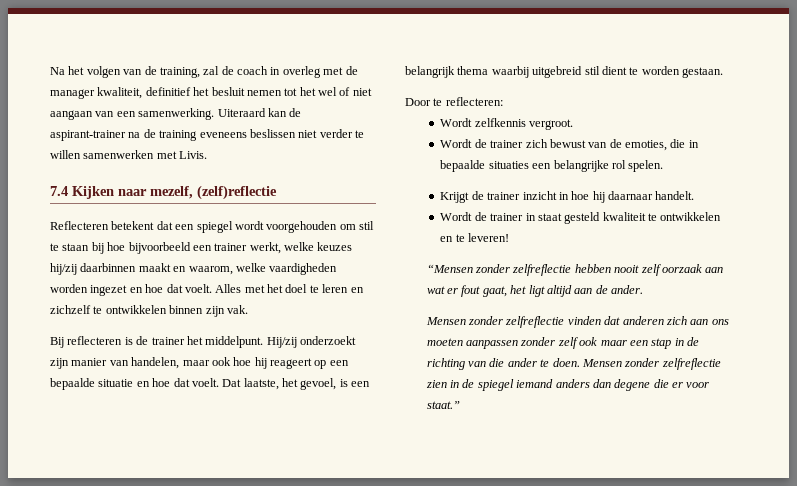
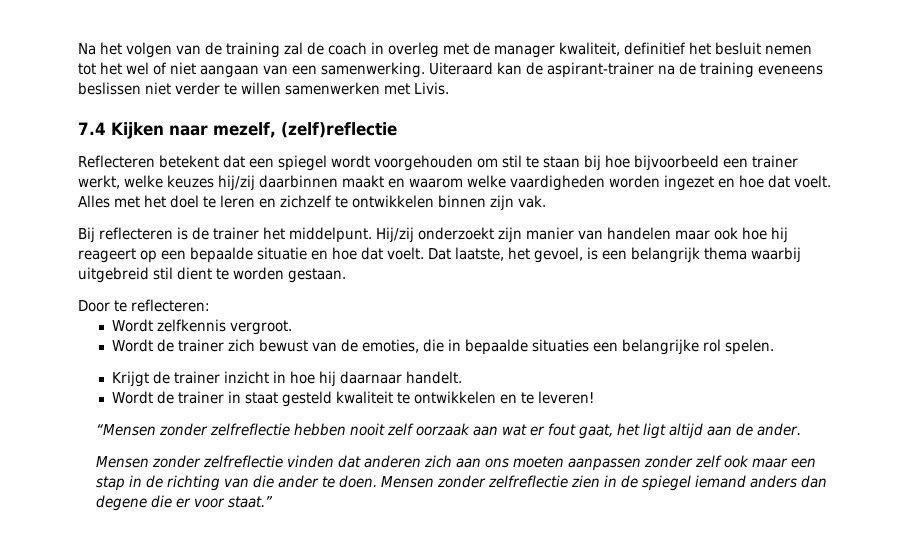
[159,67,200,78] training, -> [226,42,280,58] training
[188,266,233,275] waarom, -> [409,178,463,188] waarom
[131,357,180,369] handelen, -> [607,227,671,240] handelen

